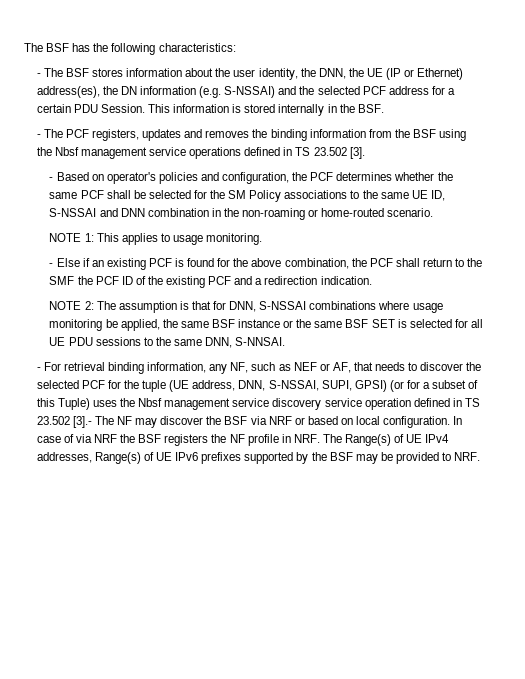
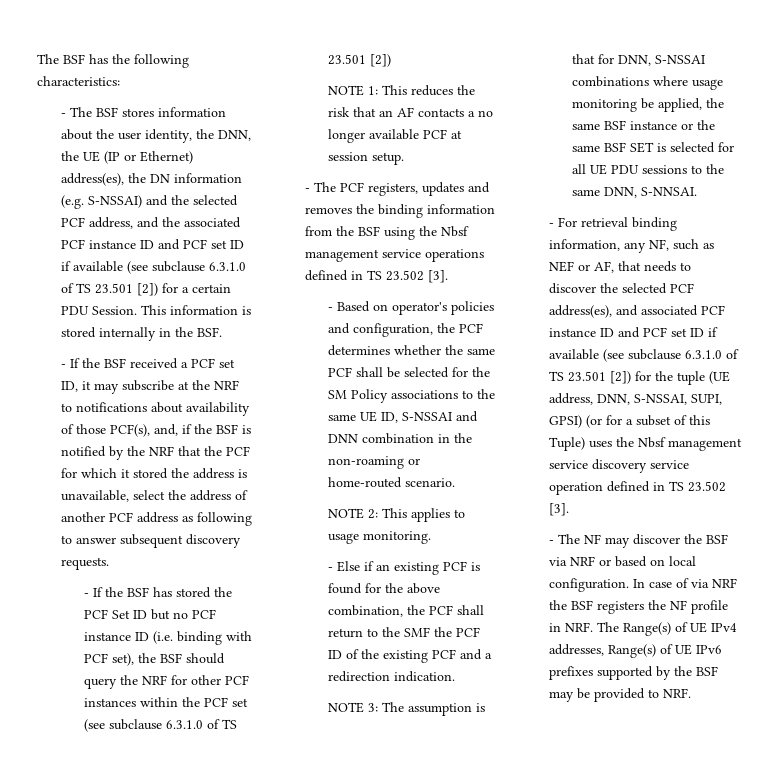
[388,86,429,95] address -> [88,217,241,229] [60,239,244,250] [60,261,246,274] [60,283,158,296] address, and the associated PCF instance ID and PCF set ID if available (see subclause 6.3.1.0 of TS 23.501 [2])
(384, 108) none -> [60,358,235,369] [60,380,239,394] [60,402,250,416] [60,424,251,437] [60,446,250,460] [60,468,247,479] [60,490,248,502] [60,512,252,526] [60,534,241,548] [60,557,109,570] [84,587,233,598] [84,609,217,620] [84,631,253,645] [84,653,226,666] [84,675,250,689] [84,697,249,707] [84,719,238,732] [328,54,392,67] [328,85,476,96] [328,107,494,117] [328,129,463,143] [328,152,405,165] // - If the BSF received a PCF set ID, it may subscribe at the NRF to notifications about availability of those PCF(s), and, if the BSF is notified by the NRF that the PCF for which it stored the address is unavailable, select the address of another PCF address as following to answer subsequent discovery requests. // - If the BSF has stored the PCF Set ID but no PCF instance ID (i.e. binding with PCF set), the BSF should query the NRF for other PCF instances within the PCF set (see subclause 6.3.1.0 of TS 23.501 [2]) // NOTE 1: This reduces the risk that an AF contacts a no longer available PCF at session setup.
[84,233,94,242] 1: -> [368,509,379,519] 2:
[84,301,94,310] 2: -> [368,703,379,712] 3:
(105, 384) none -> [548,305,725,318] [548,327,718,338] [548,349,739,362] [548,371,631,384] address(es), and associated PCF instance ID and PCF set ID if available (see subclause 6.3.1.0 of TS 23.501 [2])
[72,416,92,428] [3].- -> [548,503,569,516] [548,540,554,544] [3]. // -

